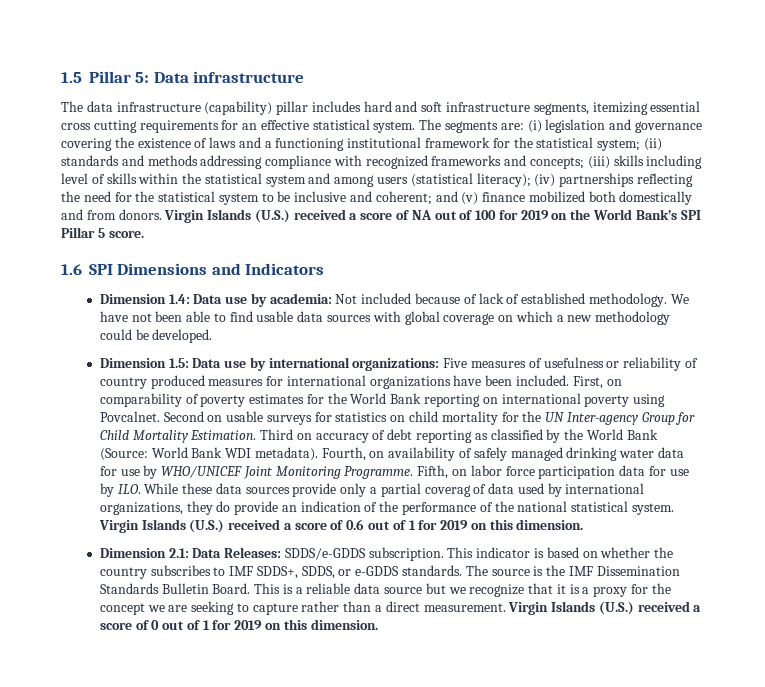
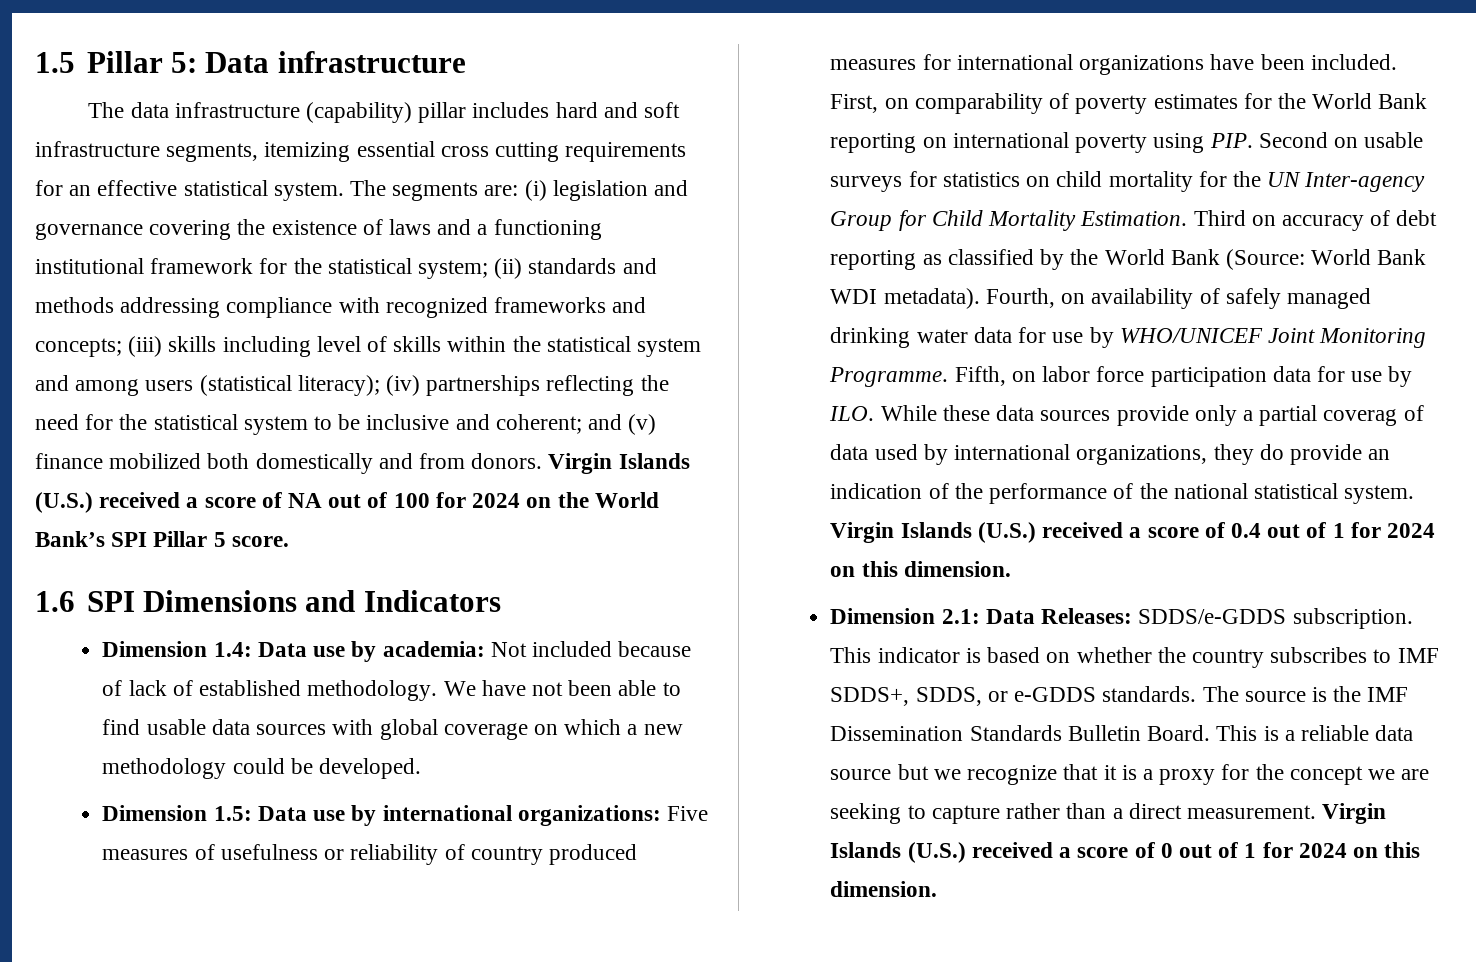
[520,210,549,220] 2019 -> [472,493,521,508] 2024
[99,411,160,422] Povcalnet. -> [1209,133,1253,148] PIP.
[346,519,469,530] 0.6 out of 1 for 2019 -> [1230,522,1436,538] 0.4 out of 1 for 2024
[234,620,263,630] 2019 -> [1298,843,1347,858] 2024

